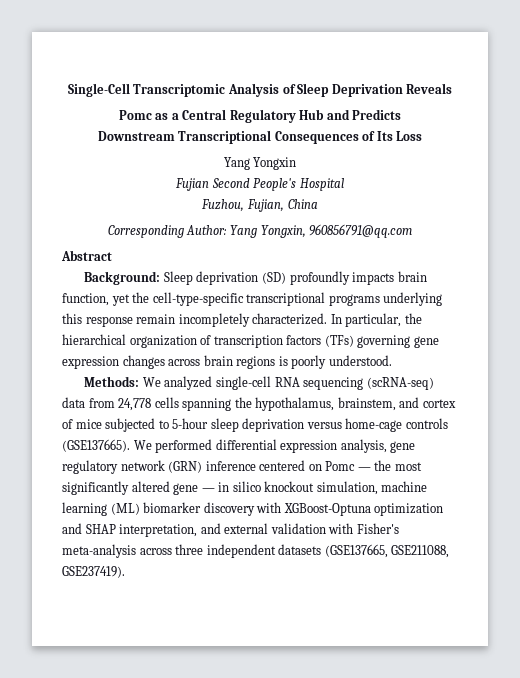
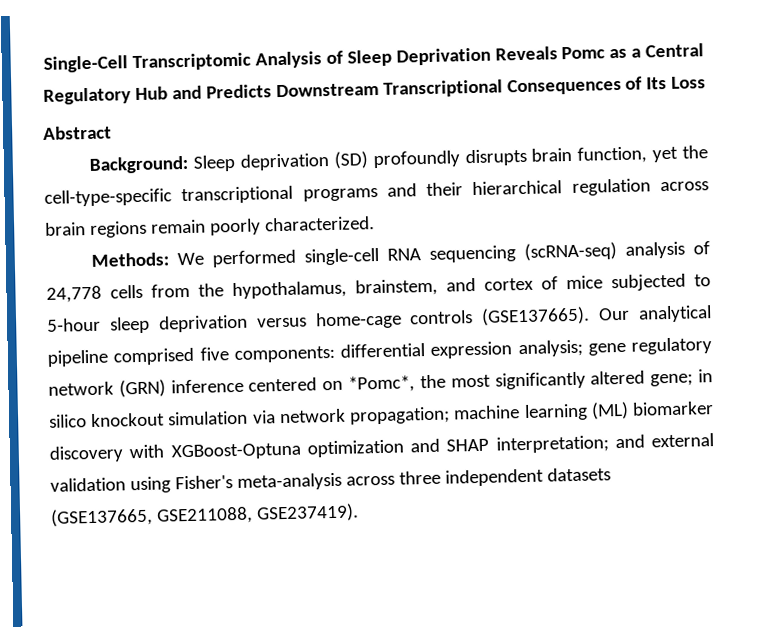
(453, 88) // -> (558, 53) none
(402, 114) // -> (272, 91) none
[223,157,297,170] [175,178,344,191] [201,199,318,212] [107,224,413,238] // Yang Yongxin // Fujian Second People's Hospital // Fuzhou, Fujian, China // Corresponding Author: Yang Yongxin, 960856791@qq.com -> (707, 82) none
[352,272,395,285] impacts -> [464,148,527,167] disrupts
[383,292,443,306] [62,313,422,327] [62,334,439,348] [62,355,392,369] underlying this response remain incompletely characterized. In particular, the hierarchical organization of transcription factors (TFs) governing gene expression changes across brain regions is poorly understood. -> [386,178,709,197] [45,216,375,238] and their hierarchical regulation across brain regions remain poorly characterized.
[164,376,213,390] analyzed -> [212,249,297,268] performed
[62,397,115,408] data from -> [625,241,710,259] analysis of
[182,398,232,411] spanning -> [151,283,190,298] from
[133,439,213,453] We performed -> [598,305,712,323] [47,345,335,367] Our analytical pipeline comprised five components:
[340,439,387,453] analysis, -> [517,339,583,358] analysis;
[325,461,371,471] Pomc — -> [348,375,416,393] *Pomc*,
[173,483,215,495] gene — -> [650,373,694,387] gene;
[316,481,378,495] simulation, -> [168,406,451,426] simulation via network propagation;
[119,524,198,537] interpretation, -> [495,435,609,454] interpretation;
[328,523,354,534] with -> [129,476,171,494] using

